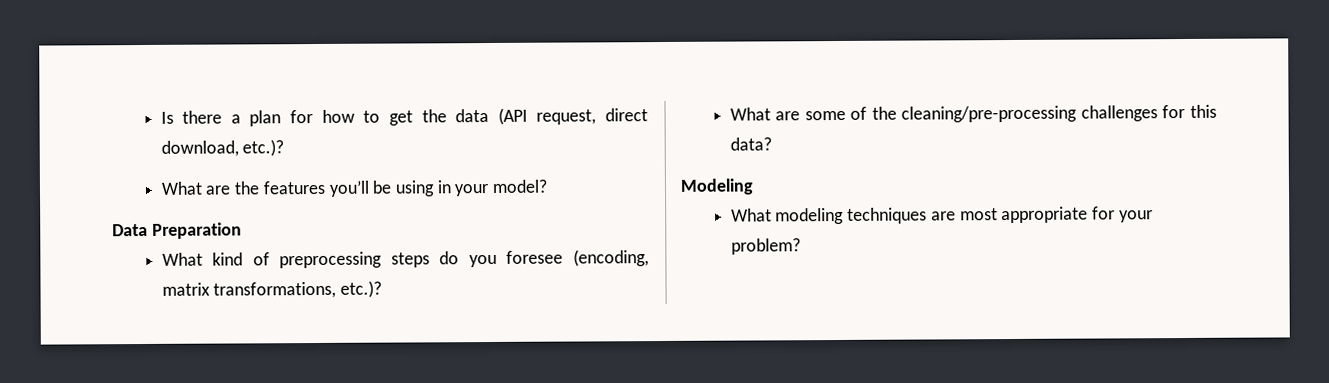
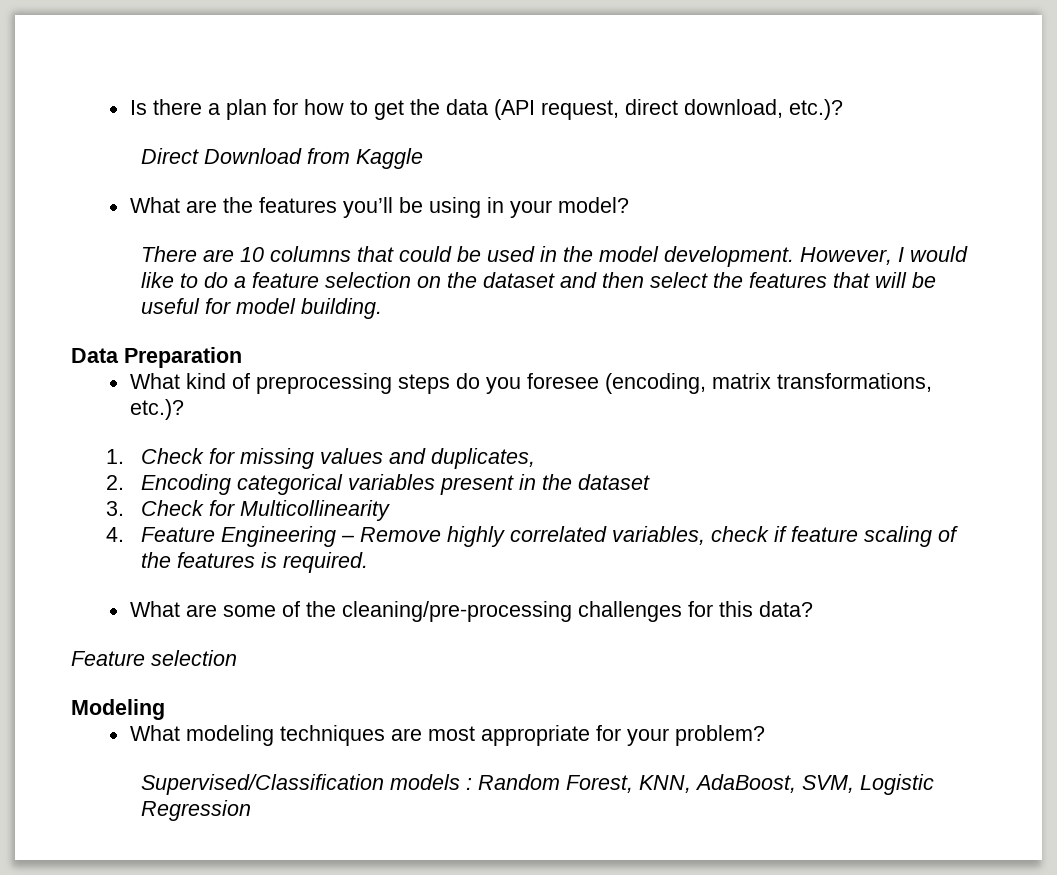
(285, 148) none -> [141,148,424,169] // Direct Download from Kaggle
(549, 186) none -> [141,246,969,267] [141,272,937,288] [141,298,383,319] // There are 10 columns that could be used in the model development. However, I would like to do a feature selection on the dataset and then select the features that will be useful for model building.
(383, 289) none -> [106,448,536,469] [106,474,651,495] [106,500,391,521] [106,526,959,547] [141,552,369,573] // 1. Check for missing values and duplicates, // 2. Encoding categorical variables present in the dataset // 3. Check for Multicollinearity // 4. Feature Engineering – Remove highly correlated variables, check if feature scaling of the features is required.
(772, 144) none -> [71,650,237,666] // Feature selection
(801, 246) none -> [141,774,935,795] [141,800,252,821] // Supervised/Classification models : Random Forest, KNN, AdaBoost, SVM, Logistic Regression

